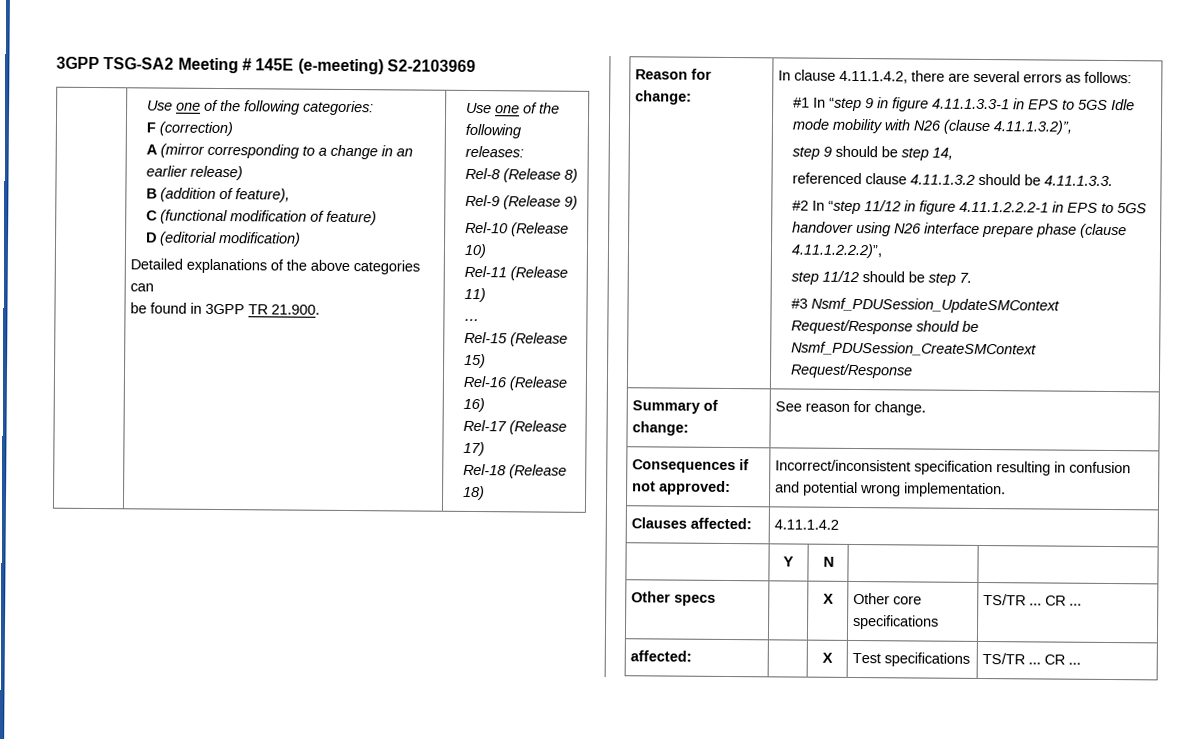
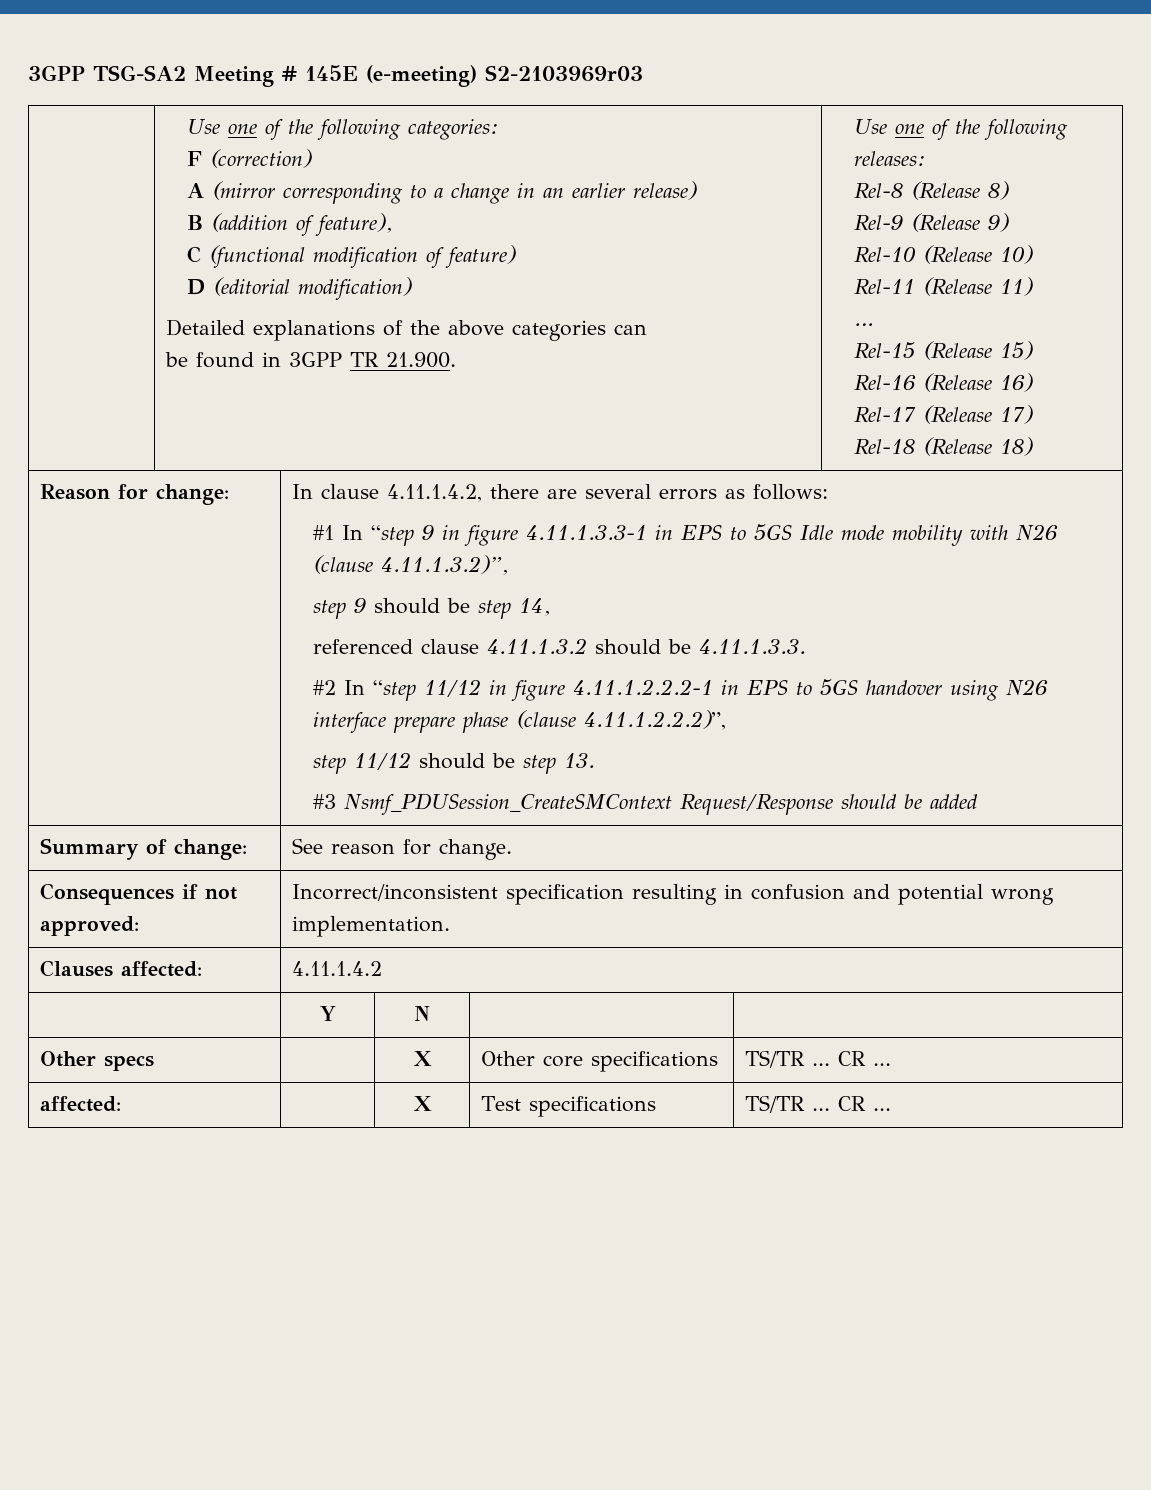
[386,59,476,73] S2-2103969 -> [485,65,643,82] S2-2103969r03
[959,272,973,283] 7. -> [564,753,596,768] 13.
[811,297,1061,314] Nsmf_PDUSession_UpdateSMContext -> [344,793,673,815] Nsmf_PDUSession_CreateSMContext
[791,341,1038,357] [790,363,914,379] Nsmf_PDUSession_CreateSMContext Request/Response -> [930,794,979,809] added

